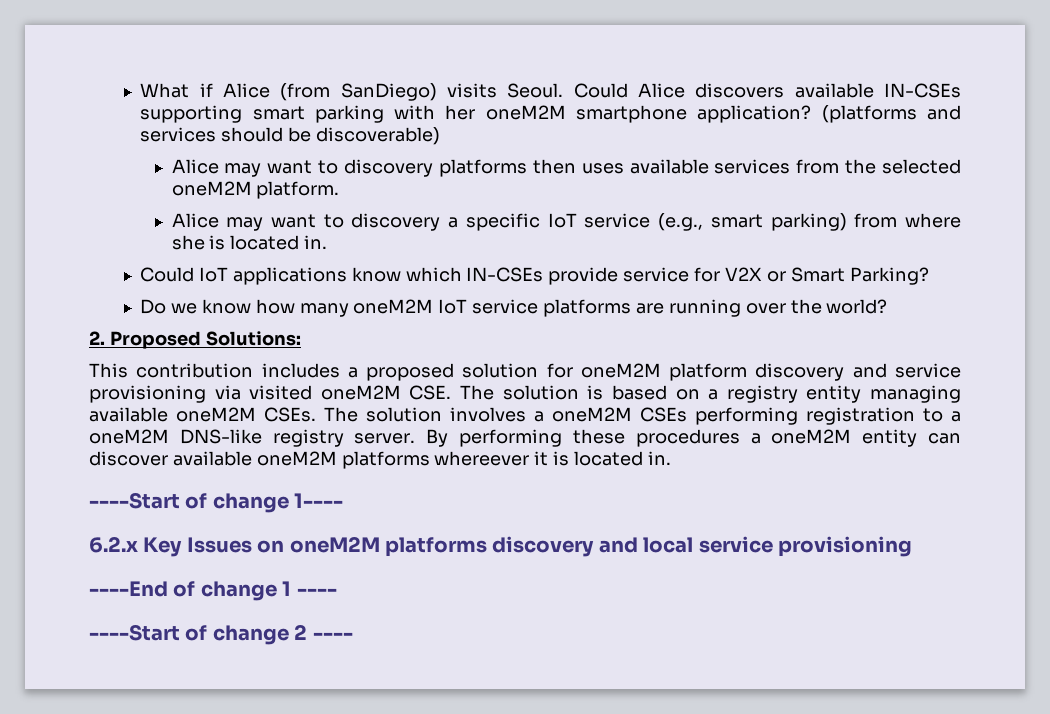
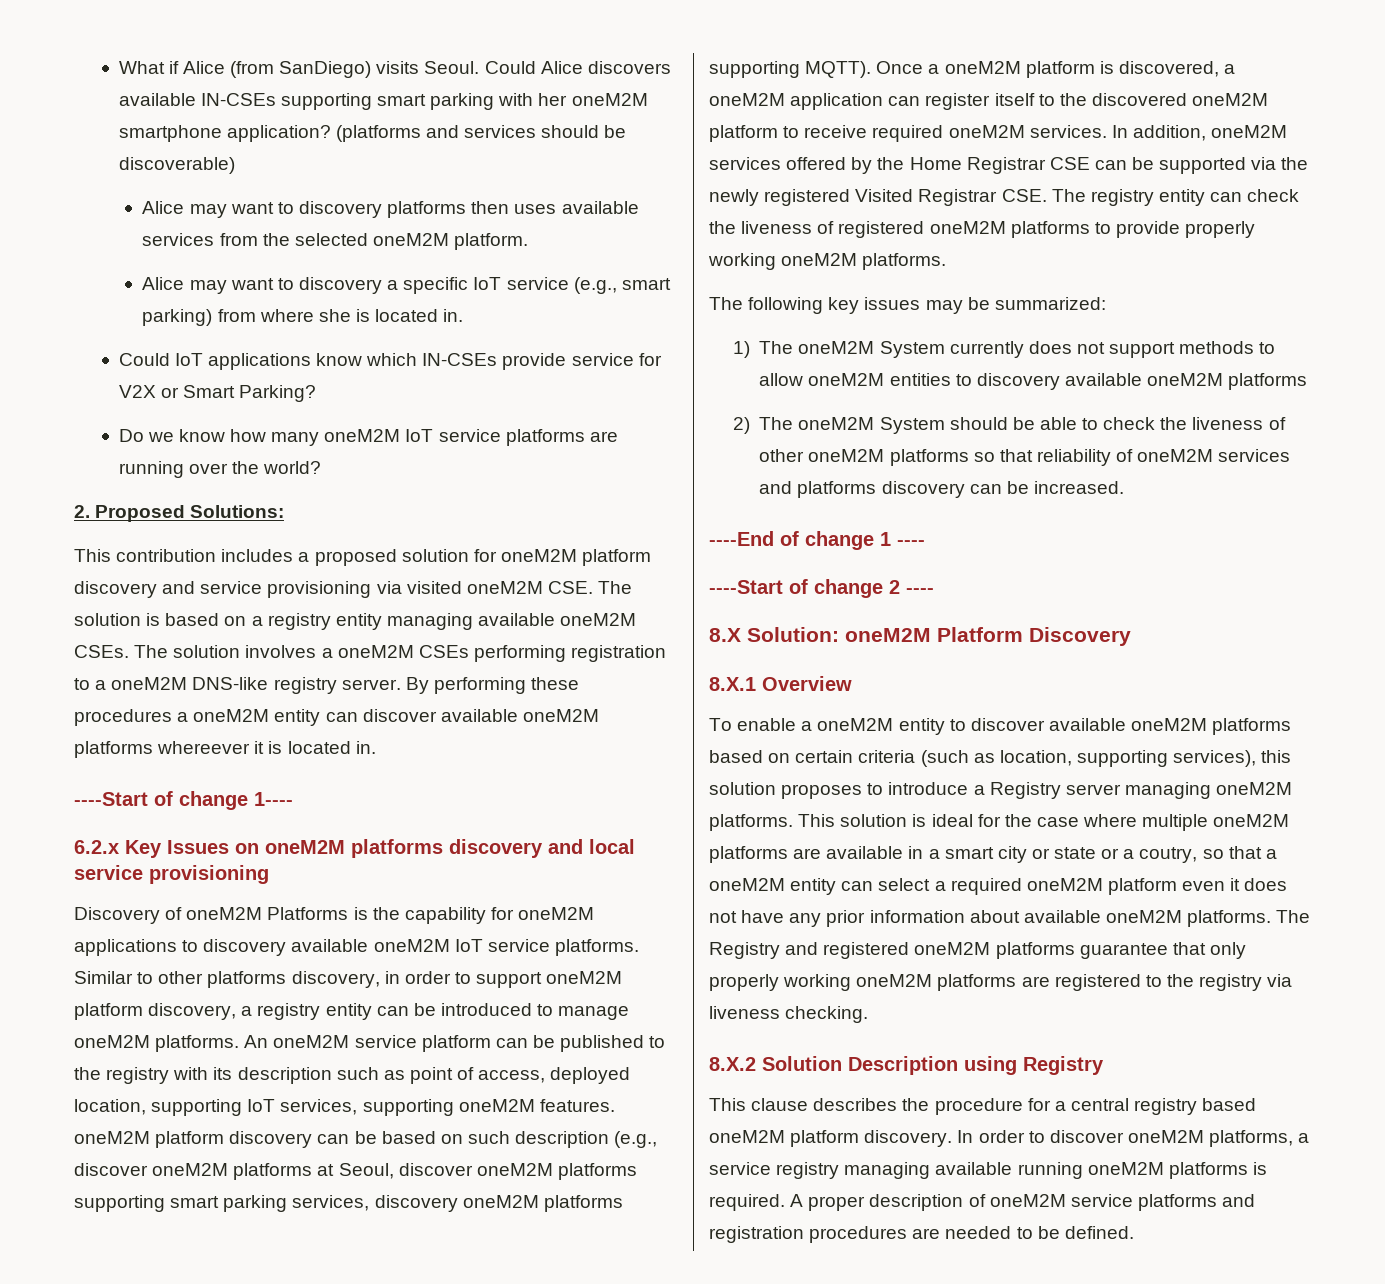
(912, 546) none -> [74,907,595,924] [74,939,639,956] [74,971,623,988] [74,1003,630,1020] [74,1035,666,1052] [74,1067,631,1084] [74,1099,615,1116] [74,1131,658,1148] [74,1163,637,1180] [74,1195,623,1212] [709,61,1236,78] [709,93,1269,110] [709,125,1288,142] [709,157,1309,174] [709,189,1300,206] [709,221,1256,238] [708,253,947,270] [709,297,1106,314] [732,341,1276,358] [759,373,1308,390] [732,417,1286,434] [759,449,1291,466] [759,481,1124,498] // Discovery of oneM2M Platforms is the capability for oneM2M applications to discovery available oneM2M IoT service platforms. Similar to other platforms discovery, in order to support oneM2M platform discovery, a registry entity can be introduced to manage oneM2M platforms. An oneM2M service platform can be published to the registry with its description such as point of access, deployed location, supporting IoT services, supporting oneM2M features. oneM2M platform discovery can be based on such description (e.g., discover oneM2M platforms at Seoul, discover oneM2M platforms supporting smart parking services, discovery oneM2M platforms supporting MQTT). Once a oneM2M platform is discovered, a oneM2M application can register itself to the discovered oneM2M platform to receive required oneM2M services. In addition, oneM2M services offered by the Home Registrar CSE can be supported via the newly registered Visited Registrar CSE. The registry entity can check the liveness of registered oneM2M platforms to provide properly working oneM2M platforms. // The following key issues may be summarized: // 1) The oneM2M System currently does not support methods to allow oneM2M entities to discovery available oneM2M platforms // 2) The oneM2M System should be able to check the liveness of other oneM2M platforms so that reliability of oneM2M services and platforms discovery can be increased.
(353, 636) none -> [709,627,1131,646] [709,676,852,691] [709,718,1292,735] [709,750,1292,767] [709,782,1293,799] [709,814,1290,831] [709,846,1277,863] [709,878,1288,895] [709,910,1311,927] [709,942,1246,959] [709,974,1293,991] [709,1006,869,1023] [709,1056,1104,1075] [709,1098,1257,1115] [709,1130,1310,1147] [709,1162,1267,1179] [709,1194,1256,1211] [709,1226,1134,1243] // 8.X Solution: oneM2M Platform Discovery // 8.X.1 Overview // To enable a oneM2M entity to discover available oneM2M platforms based on certain criteria (such as location, supporting services), this solution proposes to introduce a Registry server managing oneM2M platforms. This solution is ideal for the case where multiple oneM2M platforms are available in a smart city or state or a coutry, so that a oneM2M entity can select a required oneM2M platform even it does not have any prior information about available oneM2M platforms. The Registry and registered oneM2M platforms guarantee that only properly working oneM2M platforms are registered to the registry via liveness checking. // 8.X.2 Solution Description using Registry // This clause describes the procedure for a central registry based oneM2M platform discovery. In order to discover oneM2M platforms, a service registry managing available running oneM2M platforms is required. A proper description of oneM2M service platforms and registration procedures are needed to be defined.

